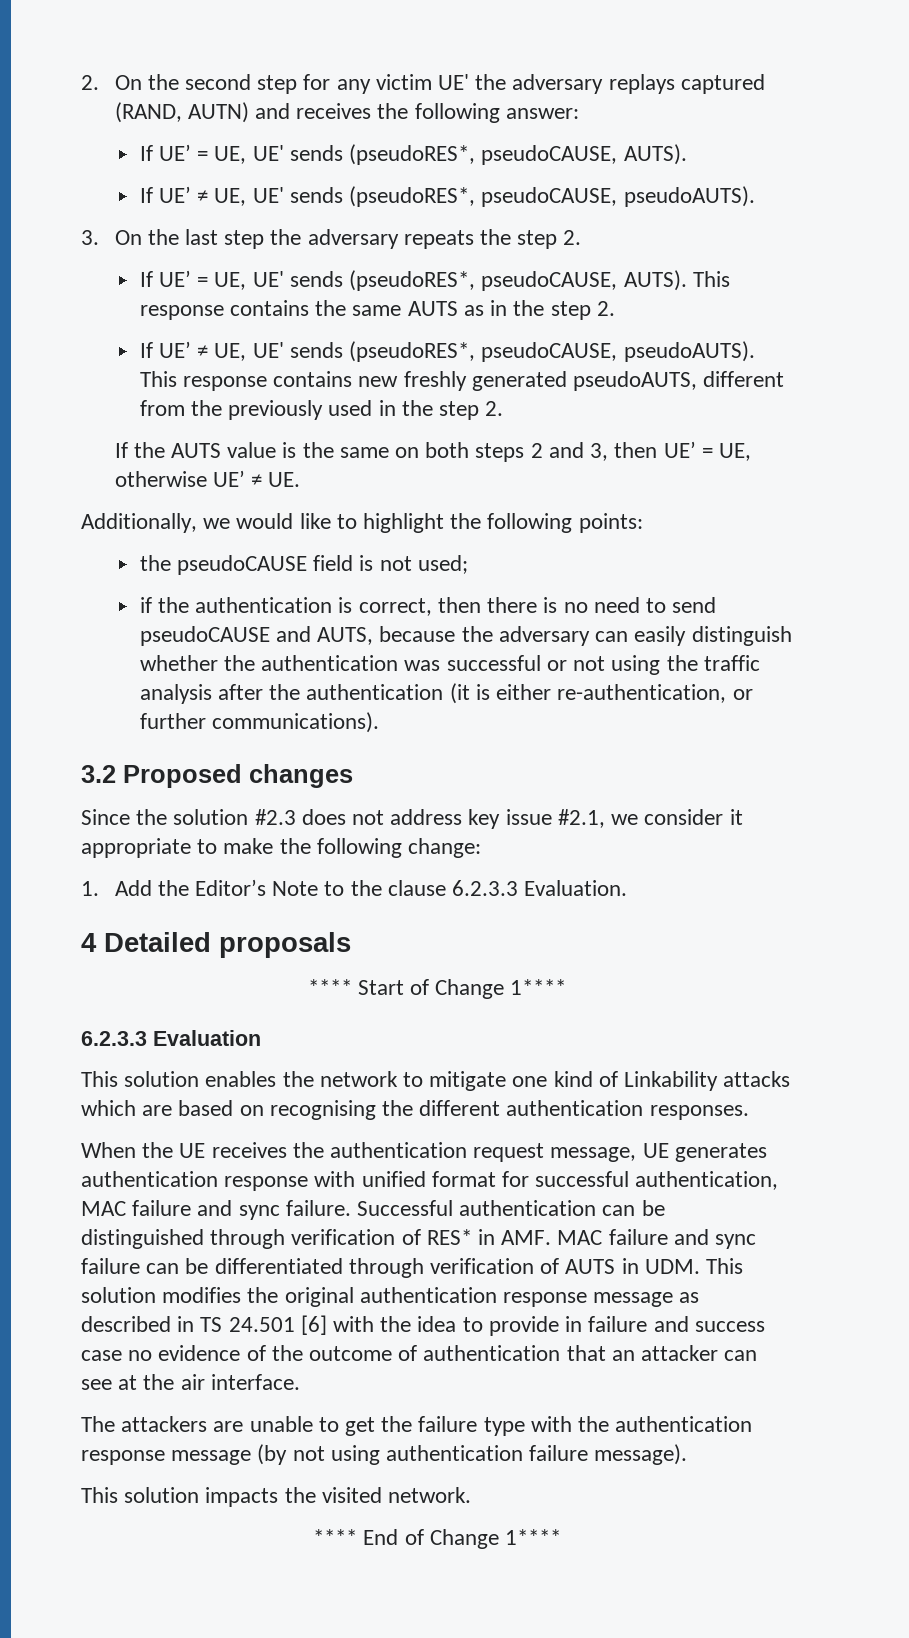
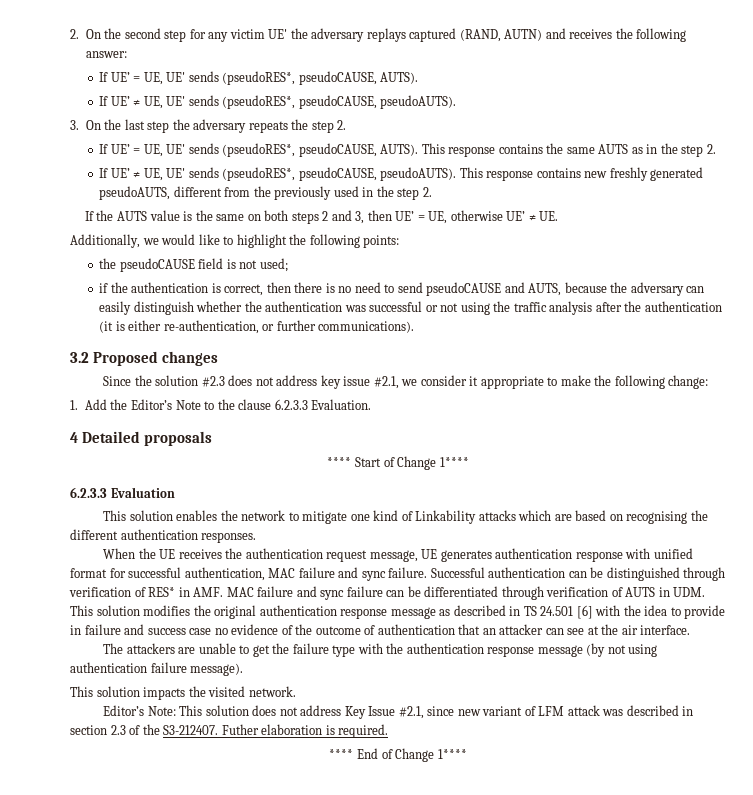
(472, 1495) none -> [103,705,694,719] [70,724,389,738] // Editor’s Note: This solution does not address Key Issue #2.1, since new variant of LFM attack was described in section 2.3 of the S3-212407. Futher elaboration is required.

